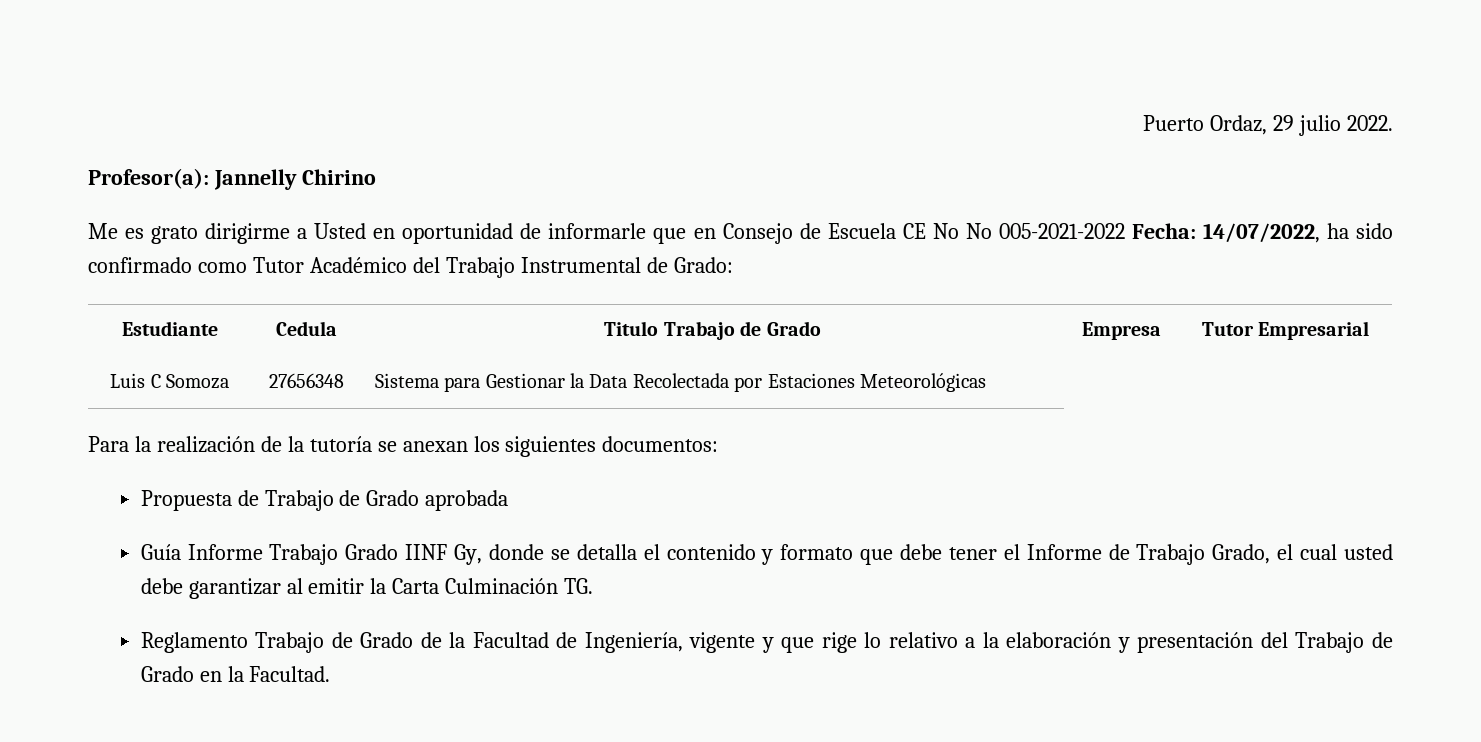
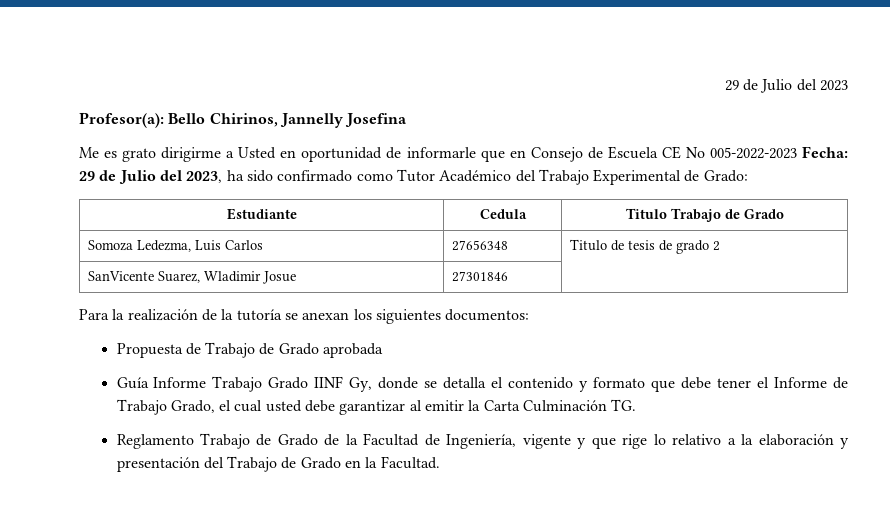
[1143,115,1394,136] [88,168,376,190] Puerto Ordaz, 29 julio 2022. // Profesor(a): Jannelly Chirino -> [724,79,849,93] [79,112,408,128] 29 de Julio del 2023 // Profesor(a): Bello Chirinos, Jannelly Josefina
[965,223,1320,243] No 005-2021-2022 Fecha: 14/07/2022, -> [709,146,848,159] [79,170,223,184] 005-2022-2023 Fecha: 29 de Julio del 2023,
[520,257,641,273] Instrumental -> [593,169,682,185] Experimental
[1082,322,1161,340] [1201,321,1370,340] [110,373,229,389] [268,373,344,388] [374,373,987,392] | Empresa | Tutor Empresarial // Luis C Somoza | 27656348 | Sistema para Gestionar la Data Recolectada por Estaciones Meteorológicas -> [88,240,264,252] [452,240,509,251] [570,239,721,254] [88,271,297,284] [452,271,509,282] // Somoza Ledezma, Luis Carlos | 27656348 | Titulo de tesis de grado 2 // SanVicente Suarez, Wladimir Josue | 27301846 |

